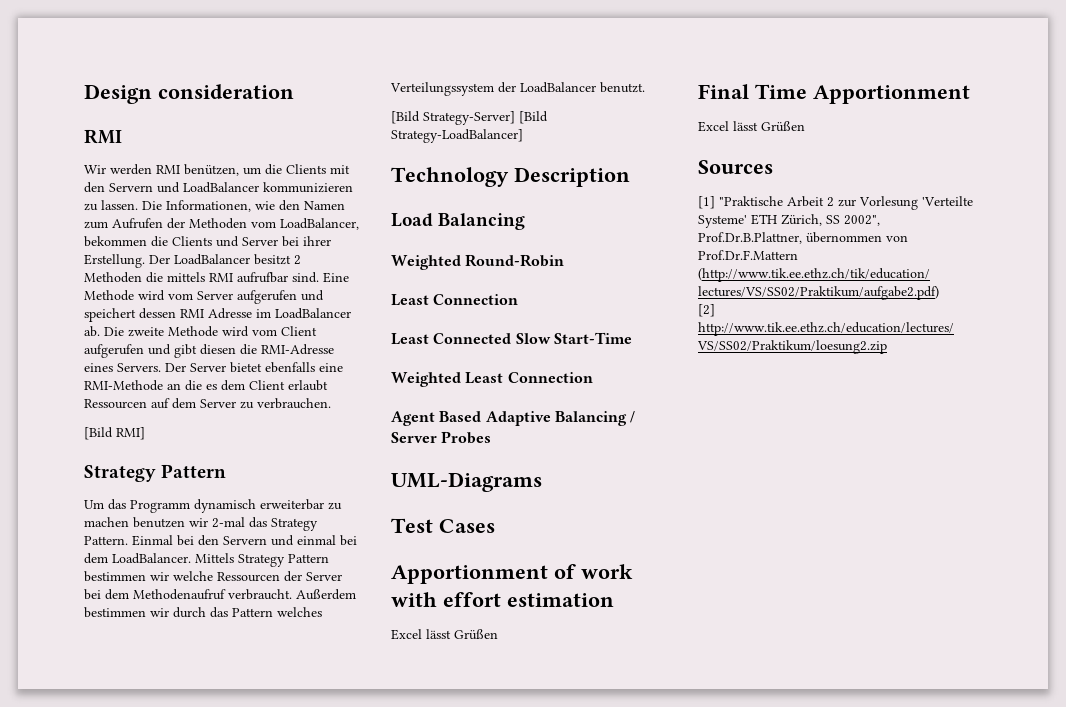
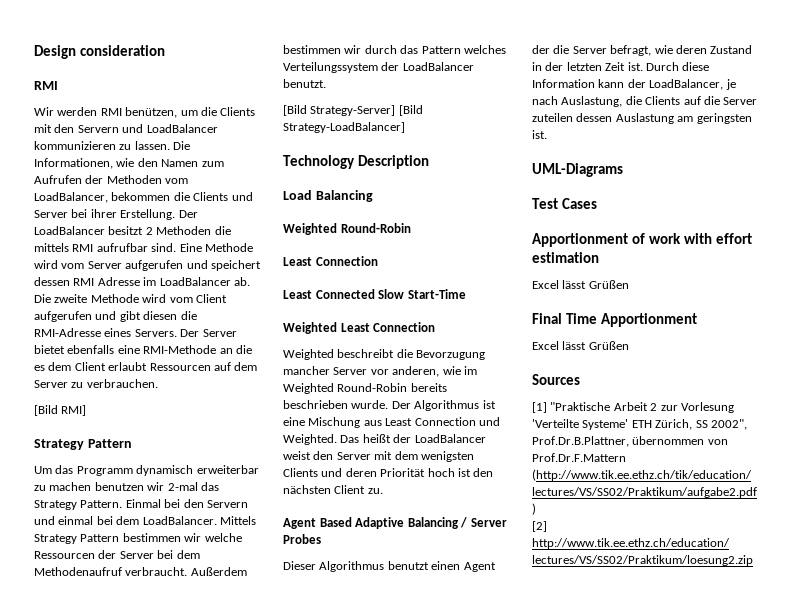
(593, 377) none -> [283,349,486,360] [283,366,477,377] [283,383,447,394] [283,400,496,411] [283,417,500,428] [283,434,486,445] [283,451,474,462] [283,468,494,477] [283,485,383,494] // Weighted beschreibt die Bevorzugung mancher Server vor anderen, wie im Weighted Round-Robin bereits beschrieben wurde. Der Algorithmus ist eine Mischung aus Least Connection und Weighted. Das heißt der LoadBalancer weist den Server mit dem wenigsten Clients und deren Priorität hoch ist den nächsten Client zu.
(492, 437) none -> [283,561,496,572] [532,45,753,56] [532,62,710,71] [532,79,736,90] [532,96,758,107] [532,113,752,124] [532,130,547,139] // Dieser Algorithmus benutzt einen Agent der die Server befragt, wie deren Zustand in der letzten Zeit ist. Durch diese Information kann der LoadBalancer, je nach Auslastung, die Clients auf die Server zuteilen dessen Auslastung am geringsten ist.

